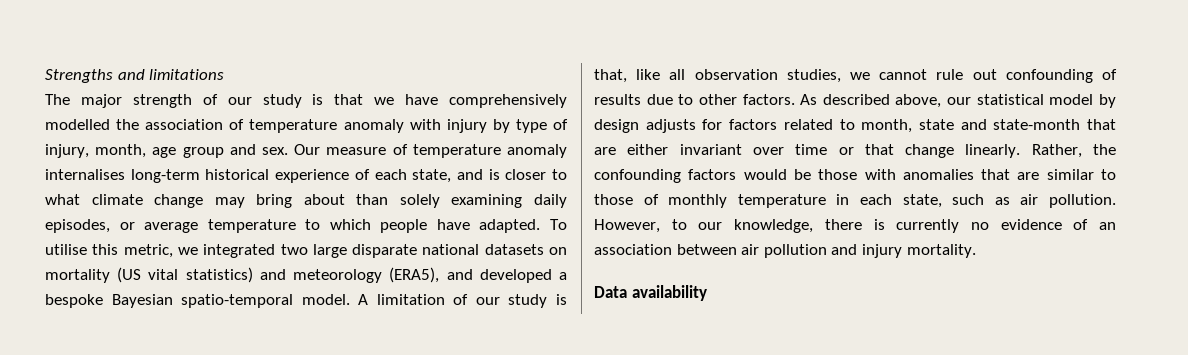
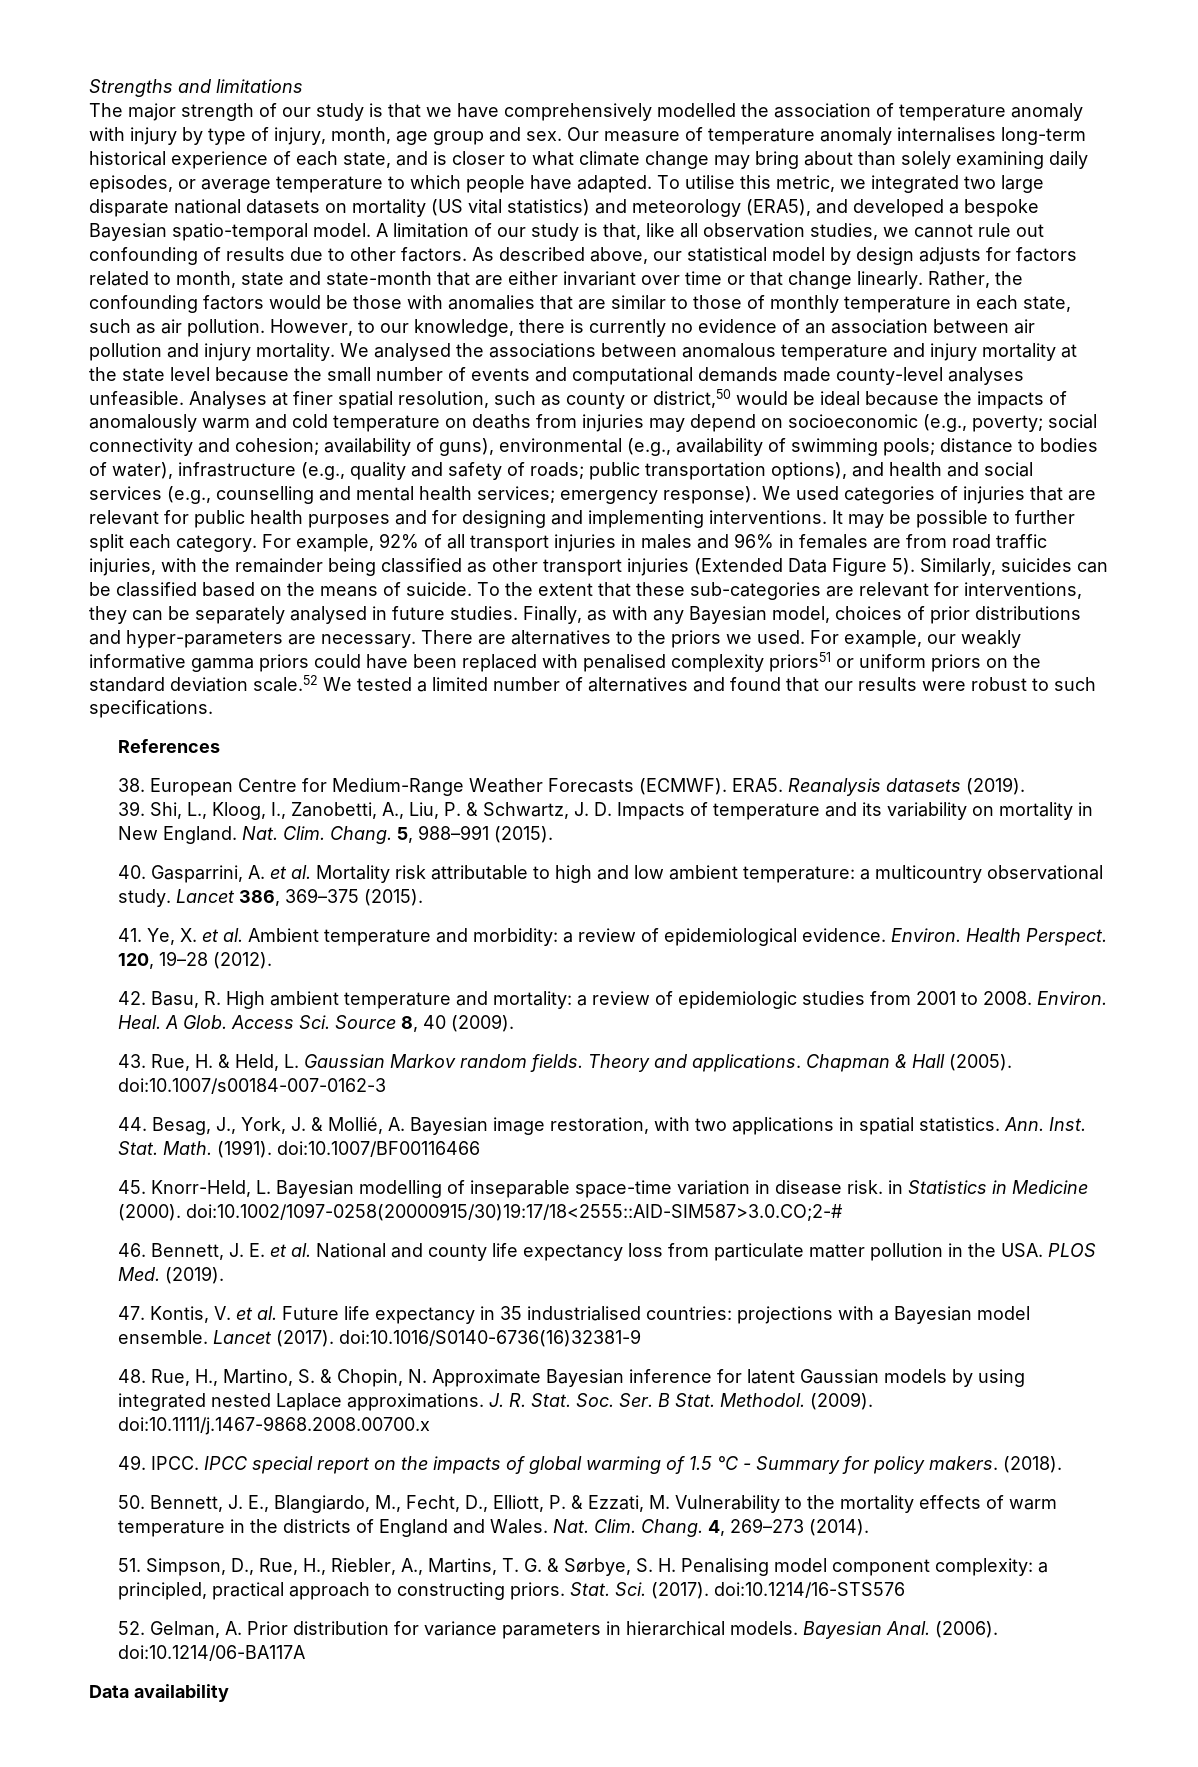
(976, 251) none -> [340,343,1077,361] [89,367,1024,385] [89,389,1067,409] [89,414,1097,432] [89,438,1098,456] [89,462,1033,480] [89,486,1096,504] [89,510,1075,528] [89,533,1047,552] [89,558,1108,576] [89,582,1082,600] [89,606,1081,624] [89,630,1021,648] [89,652,1041,672] [89,675,1096,692] [89,700,213,718] [118,739,221,753] [118,777,1026,796] [118,801,1094,820] [118,825,554,844] [118,865,1104,883] [118,888,424,907] [118,928,1108,946] [118,951,273,969] [118,991,1108,1009] [118,1014,515,1032] [118,1054,1013,1072] [118,1078,387,1094] [118,1117,1087,1135] [118,1140,481,1158] [118,1180,1089,1198] [118,1203,844,1221] [118,1243,1097,1261] [118,1266,225,1284] [118,1306,1031,1324] [118,1329,642,1347] [118,1369,1026,1387] [118,1392,874,1411] [118,1416,431,1435] [118,1455,1063,1474] [118,1495,1058,1513] [118,1518,870,1537] [118,1558,1049,1576] [118,1582,906,1600] [118,1621,999,1639] [118,1645,306,1661] We analysed the associations between anomalous temperature and injury mortality at the state level because the small number of events and computational demands made county-level analyses unfeasible. Analyses at finer spatial resolution, such as county or district,50 would be ideal because the impacts of anomalously warm and cold temperature on deaths from injuries may depend on socioeconomic (e.g., poverty; social connectivity and cohesion; availability of guns), environmental (e.g., availability of swimming pools; distance to bodies of water), infrastructure (e.g., quality and safety of roads; public transportation options), and health and social services (e.g., counselling and mental health services; emergency response). We used categories of injuries that are relevant for public health purposes and for designing and implementing interventions. It may be possible to further split each category. For example, 92% of all transport injuries in males and 96% in females are from road traffic injuries, with the remainder being classified as other transport injuries (Extended Data Figure 5). Similarly, suicides can be classified based on the means of suicide. To the extent that these sub-categories are relevant for interventions, they can be separately analysed in future studies. Finally, as with any Bayesian model, choices of prior distributions and hyper-parameters are necessary. There are alternatives to the priors we used. For example, our weakly informative gamma priors could have been replaced with penalised complexity priors51 or uniform priors on the standard deviation scale.52 We tested a limited number of alternatives and found that our results were robust to such specifications. // References // 38. European Centre for Medium-Range Weather Forecasts (ECMWF). ERA5. Reanalysis datasets (2019). // 39. Shi, L., Kloog, I., Zanobetti, A., Liu, P. & Schwartz, J. D. Impacts of temperature and its variability on mortality in New England. Nat. Clim. Chang. 5, 988–991 (2015). // 40. Gasparrini, A. et al. Mortality risk attributable to high and low ambient temperature: a multicountry observational study. Lancet 386, 369–375 (2015). // 41. Ye, X. et al. Ambient temperature and morbidity: a review of epidemiological evidence. Environ. Health Perspect. 120, 19–28 (2012). // 42. Basu, R. High ambient temperature and mortality: a review of epidemiologic studies from 2001 to 2008. Environ. Heal. A Glob. Access Sci. Source 8, 40 (2009). // 43. Rue, H. & Held, L. Gaussian Markov random fields. Theory and applications. Chapman & Hall (2005). doi:10.1007/s00184-007-0162-3 // 44. Besag, J., York, J. & Mollié, A. Bayesian image restoration, with two applications in spatial statistics. Ann. Inst. Stat. Math. (1991). doi:10.1007/BF00116466 // 45. Knorr-Held, L. Bayesian modelling of inseparable space-time variation in disease risk. in Statistics in Medicine (2000). doi:10.1002/1097-0258(20000915/30)19:17/18<2555::AID-SIM587>3.0.CO;2-# // 46. Bennett, J. E. et al. National and county life expectancy loss from particulate matter pollution in the USA. PLOS Med. (2019). // 47. Kontis, V. et al. Future life expectancy in 35 industrialised countries: projections with a Bayesian model ensemble. Lancet (2017). doi:10.1016/S0140-6736(16)32381-9 // 48. Rue, H., Martino, S. & Chopin, N. Approximate Bayesian inference for latent Gaussian models by using integrated nested Laplace approximations. J. R. Stat. Soc. Ser. B Stat. Methodol. (2009). doi:10.1111/j.1467-9868.2008.00700.x // 49. IPCC. IPCC special report on the impacts of global warming of 1.5 °C - Summary for policy makers. (2018). // 50. Bennett, J. E., Blangiardo, M., Fecht, D., Elliott, P. & Ezzati, M. Vulnerability to the mortality effects of warm temperature in the districts of England and Wales. Nat. Clim. Chang. 4, 269–273 (2014). // 51. Simpson, D., Rue, H., Riebler, A., Martins, T. G. & Sørbye, S. H. Penalising model component complexity: a principled, practical approach to constructing priors. Stat. Sci. (2017). doi:10.1214/16-STS576 // 52. Gelman, A. Prior distribution for variance parameters in hierarchical models. Bayesian Anal. (2006). doi:10.1214/06-BA117A

